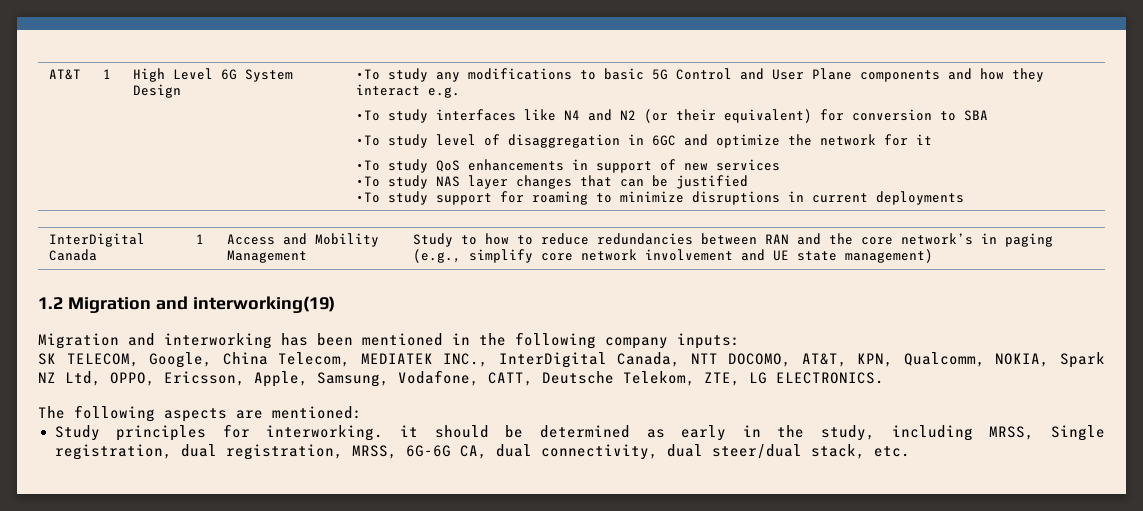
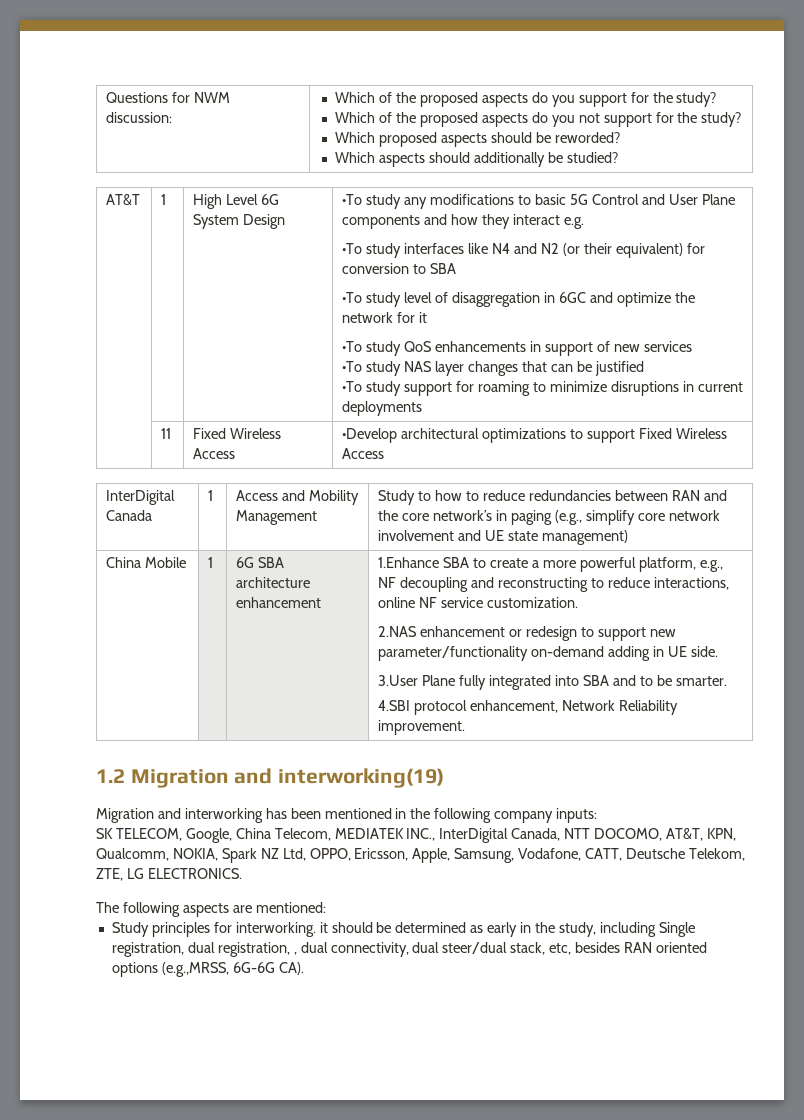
(48, 74) none -> [106,92,231,103] [106,112,173,123] [335,92,717,107] [335,112,742,127] [335,132,620,147] [335,152,618,167] Questions for NWM discussion: | Which of the proposed aspects do you support for the study? // Which of the proposed aspects do you not support for the study? // Which proposed aspects should be reworded? // Which aspects should additionally be studied? //
(964, 198) none -> [161,428,172,439] [193,428,282,439] [193,448,236,459] [342,428,727,443] [342,448,385,459] // | 11 | Fixed Wireless Access | •Develop architectural optimizations to support Fixed Wireless Access
(933, 256) none -> [106,557,187,568] [208,557,214,568] [236,557,285,568] [236,577,311,588] [236,597,322,608] [378,557,723,572] [378,577,729,592] [378,597,579,608] [378,626,676,641] [378,646,718,661] [378,675,727,690] [378,700,679,715] [378,720,466,735] // China Mobile | 1 | 6G SBA architecture enhancement | 1.Enhance SBA to create a more powerful platform, e.g., NF decoupling and reconstructing to reduce interactions, online NF service customization. // 2.NAS enhancement or redesign to support new parameter/functionality on-demand adding in UE side. // 3.User Plane fully integrated into SBA and to be smarter. // 4.SBI protocol enhancement, Network Reliability improvement.
[989,426,1035,440] MRSS, -> (656, 929) none
[351,445,487,459] MRSS, 6G-6G CA, -> [293,952,297,955] ,
[873,446,910,457] etc. -> [549,942,707,955] [111,962,304,977] etc, besides RAN oriented options (e.g.,MRSS, 6G-6G CA).

